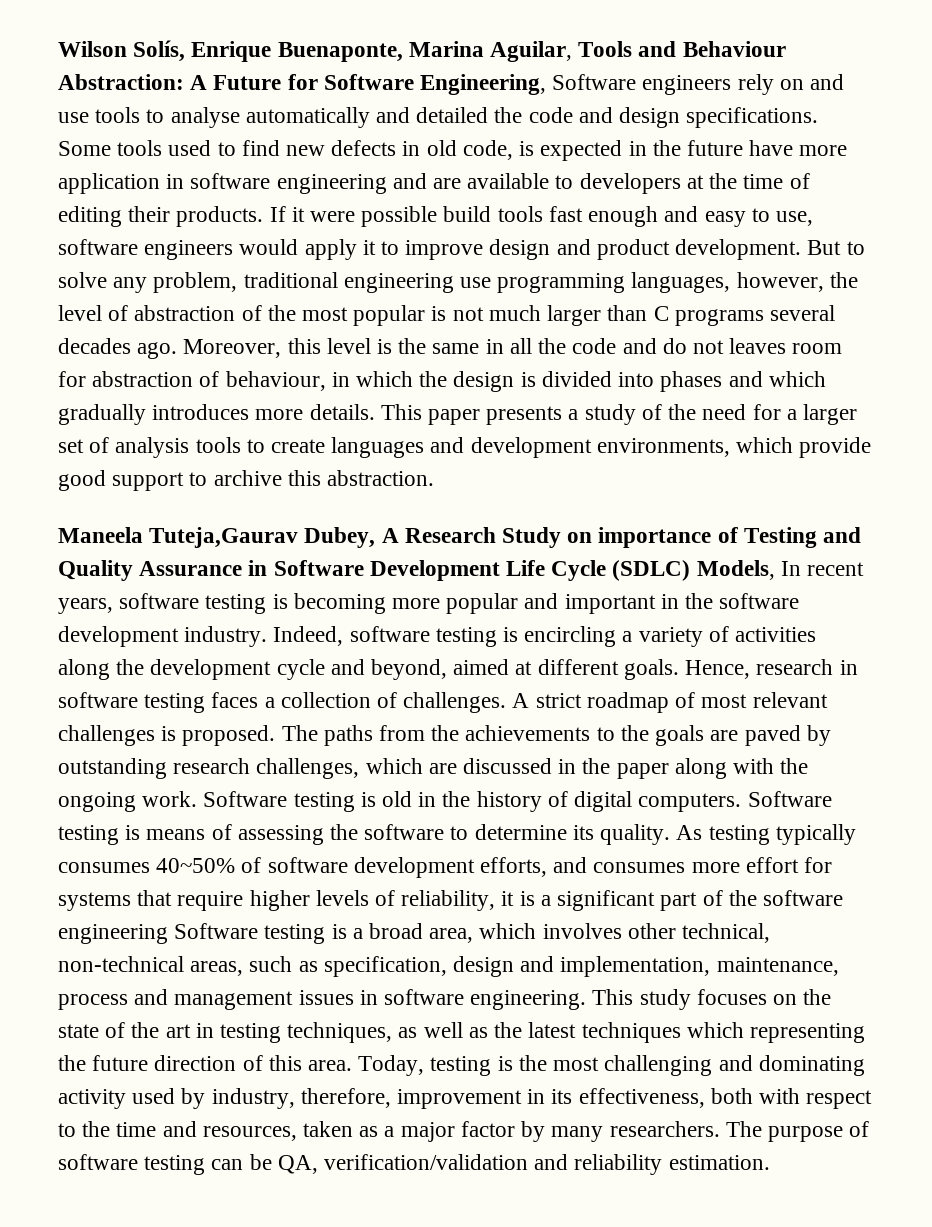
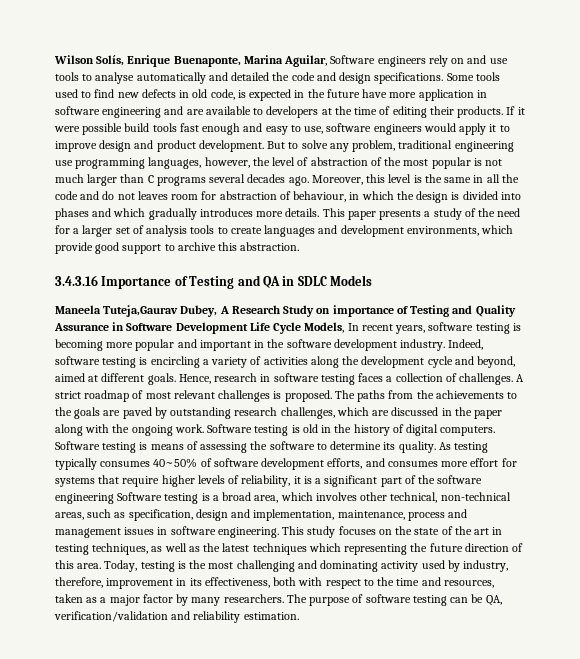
[578,41,786,57] [58,74,547,95] Tools and Behaviour Abstraction: A Future for Software Engineering, -> (328, 61) none
(435, 478) none -> [55,275,372,289] // 3.4.3.16 Importance of Testing and QA in SDLC Models
[612,560,691,581] (SDLC) -> (302, 328) none

